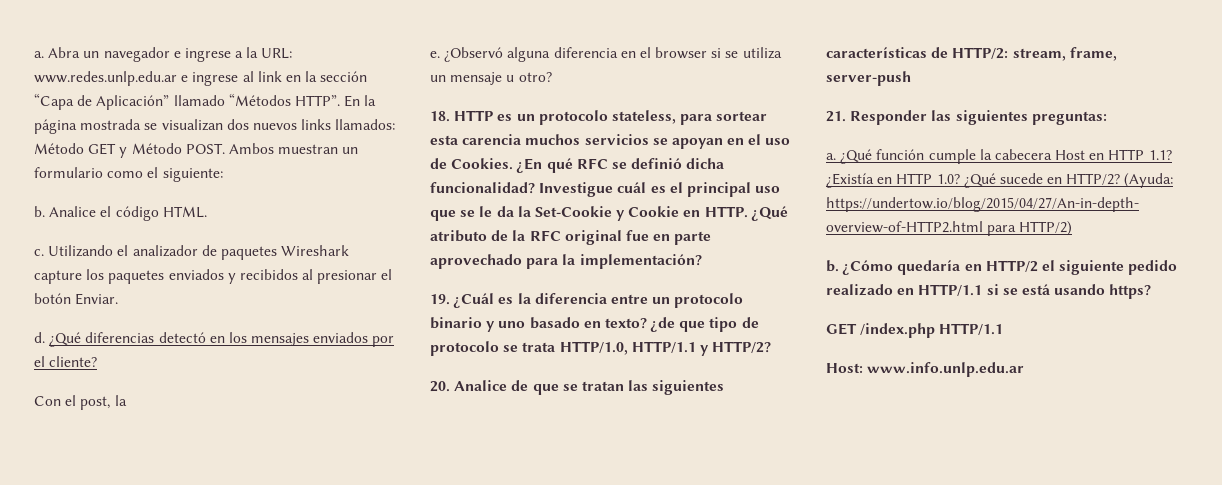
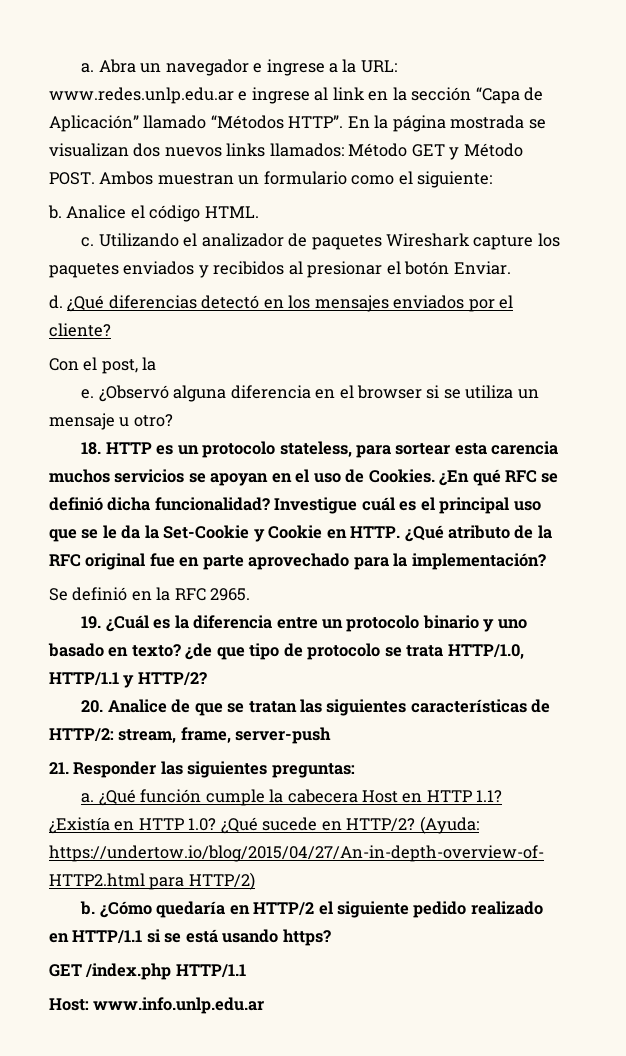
(702, 261) none -> [49,587,251,601] // Se definió en la RFC 2965.

